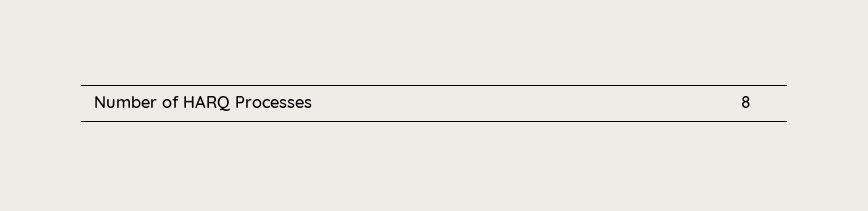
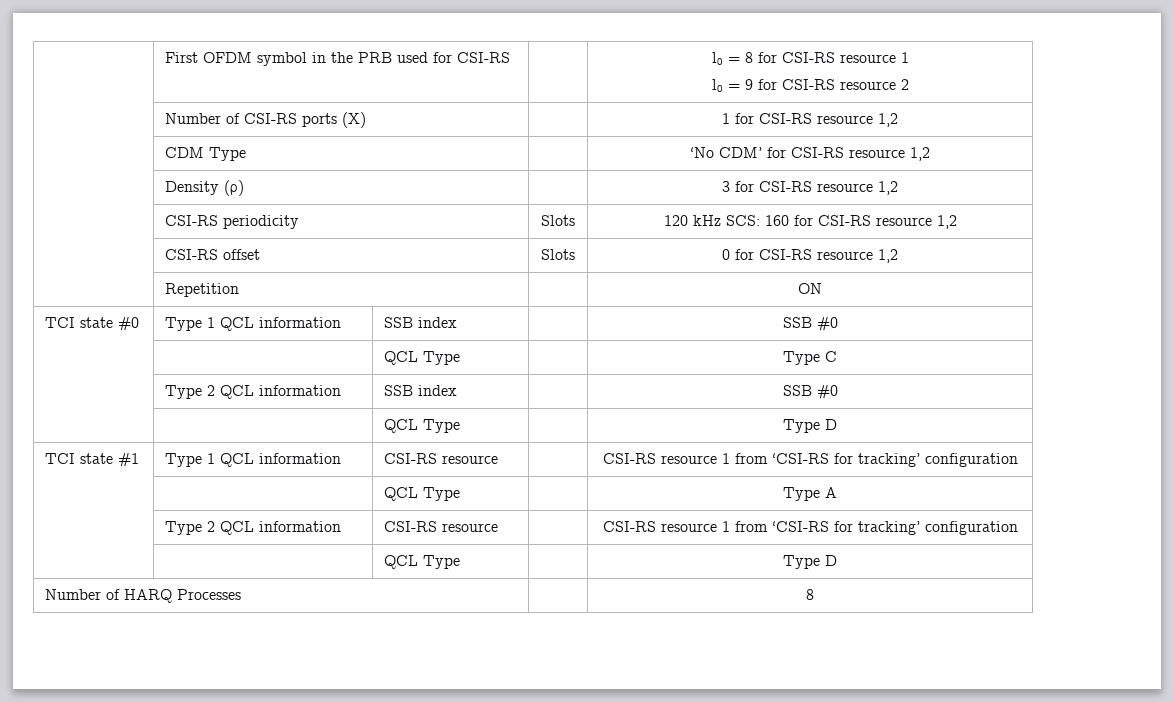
(94, 102) none -> [165,52,511,66] [711,52,909,65] [711,79,909,92] [165,112,367,128] [722,113,898,127] [165,147,247,161] [690,147,930,161] [165,180,245,196] [722,181,898,195] [165,215,300,229] [541,215,575,226] [663,215,957,229] [165,249,261,260] [541,249,575,260] [722,249,898,263] [165,283,240,297] [798,283,822,294] [45,317,140,331] [165,317,342,331] [384,317,458,328] [782,317,838,331] [384,351,461,365] [783,351,837,365] [165,385,342,399] [384,385,458,396] [782,385,838,399] [384,419,461,433] [783,419,837,433] [45,453,140,467] [165,453,342,467] [384,453,499,464] [602,453,1018,467] [384,487,461,501] [783,487,837,501] [165,521,342,535] [384,521,499,532] [602,521,1018,535] [384,555,461,569] [783,555,837,569] | First OFDM symbol in the PRB used for CSI-RS | | l0 = 8 for CSI-RS resource 1 // l0 = 9 for CSI-RS resource 2 // | Number of CSI-RS ports (X) | | 1 for CSI-RS resource 1,2 // | CDM Type | | ‘No CDM’ for CSI-RS resource 1,2 // | Density (ρ) | | 3 for CSI-RS resource 1,2 // | CSI-RS periodicity | Slots | 120 kHz SCS: 160 for CSI-RS resource 1,2 // | CSI-RS offset | Slots | 0 for CSI-RS resource 1,2 // | Repetition | | ON // TCI state #0 | Type 1 QCL information | SSB index | | SSB #0 // | | QCL Type | | Type C // | Type 2 QCL information | SSB index | | SSB #0 // | | QCL Type | | Type D // TCI state #1 | Type 1 QCL information | CSI-RS resource | | CSI-RS resource 1 from ‘CSI-RS for tracking’ configuration // | | QCL Type | | Type A // | Type 2 QCL information | CSI-RS resource | | CSI-RS resource 1 from ‘CSI-RS for tracking’ configuration // | | QCL Type | | Type D //

